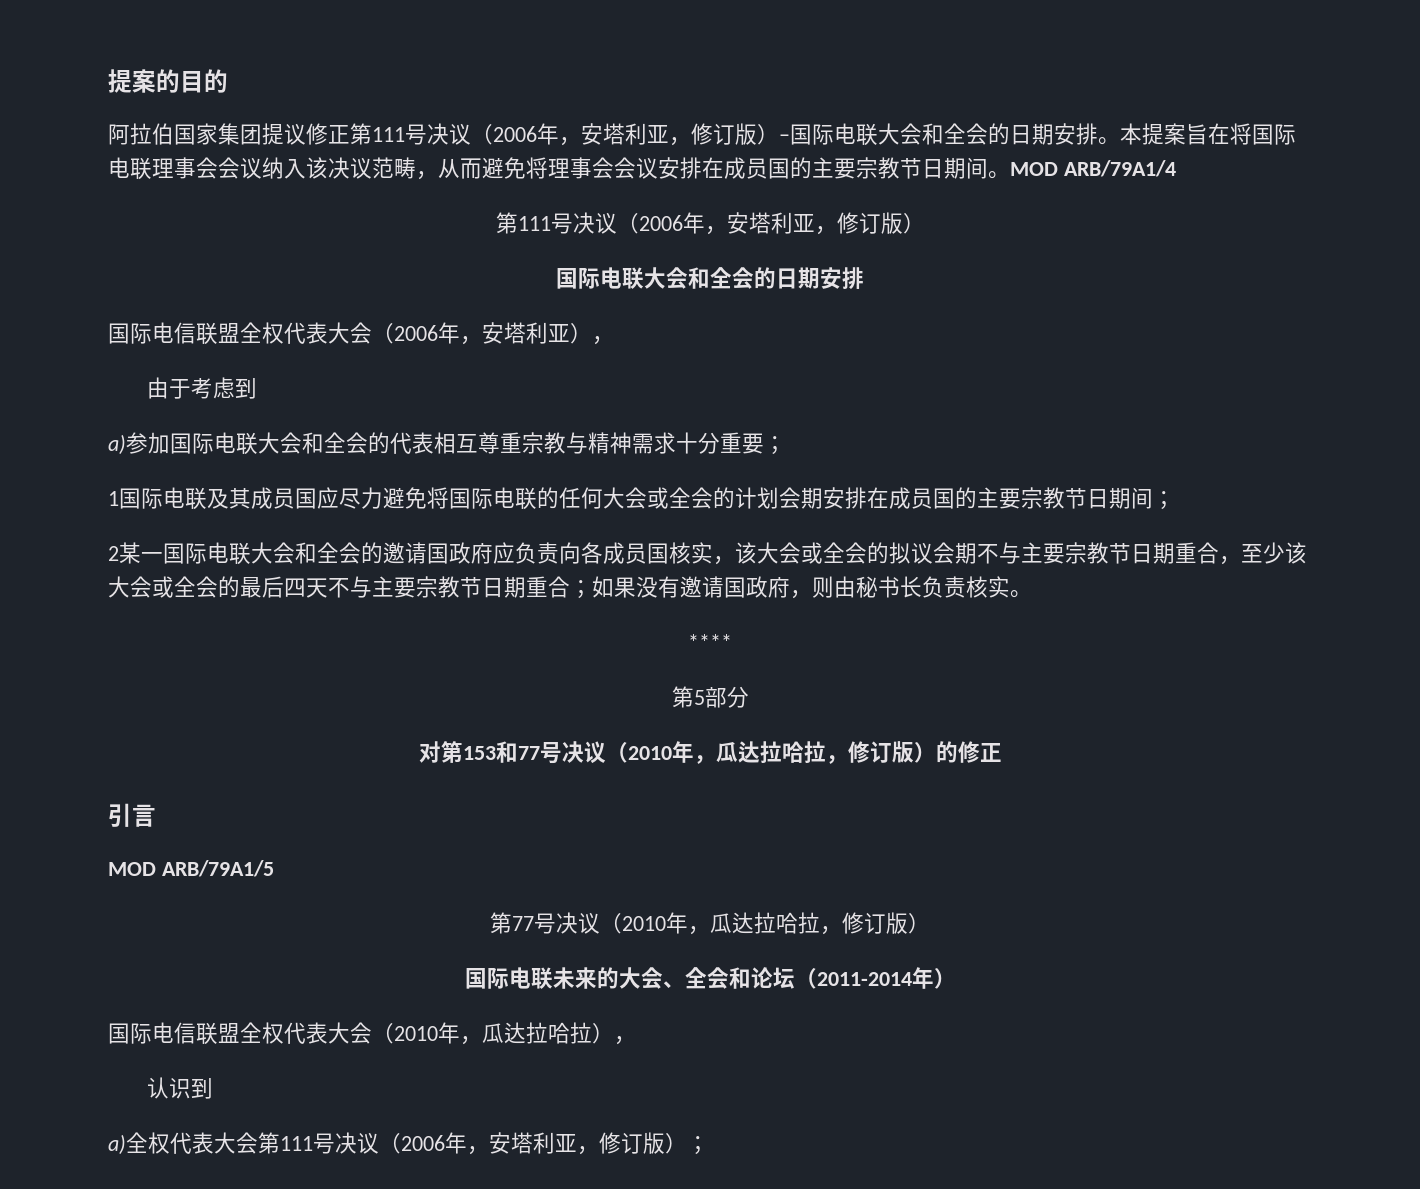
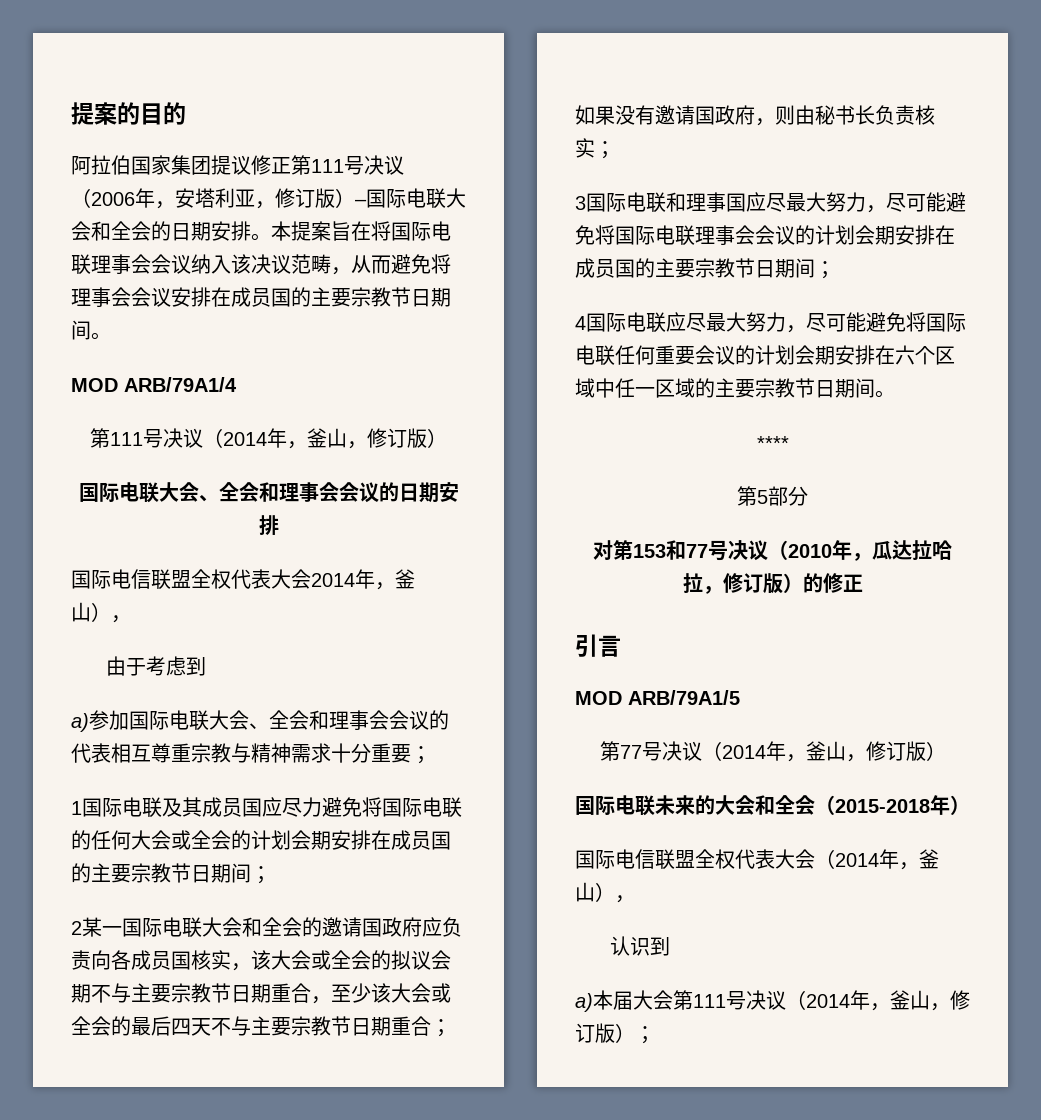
(1010, 175) none -> (111, 336) //
[638,212,815,235] 2006年，安塔利亚 -> [223,428,347,449] 2014年，釜山
[688,267,754,289] 和全会 -> [198,482,379,503] 、全会和理事会会议
[372,322,570,345] （2006年，安塔利亚 -> [311,569,415,590] [71,602,91,622] 2014年，釜山
[302,432,368,454] 和全会 -> [249,710,429,730] 、全会和理事会会议
(1010, 587) none -> [595,141,615,159] [575,192,966,213] [575,225,955,246] [575,258,835,279] [575,312,966,333] [575,345,955,366] [575,378,875,398] ； // 3国际电联和理事国应尽最大努力，尽可能避免将国际电联理事会会议的计划会期安排在成员国的主要宗教节日期间； // 4国际电联应尽最大努力，尽可能避免将国际电联任何重要会议的计划会期安排在六个区域中任一区域的主要宗教节日期间
[622,912,820,935] 2010年，瓜达拉哈拉 -> [721,741,846,762] 2014年，釜山
[662,967,912,989] 、全会和论坛（2011-2014 -> [755,795,930,815] 和全会（2015-2018
[394,1022,592,1045] 2010年，瓜达拉哈拉 -> [835,849,939,870] [575,882,595,902] 2014年，釜山
[126,1132,214,1154] 全权代表 -> [593,990,633,1010] 本届
[401,1132,577,1155] 2006年，安塔利亚 -> [806,990,930,1011] 2014年，釜山

